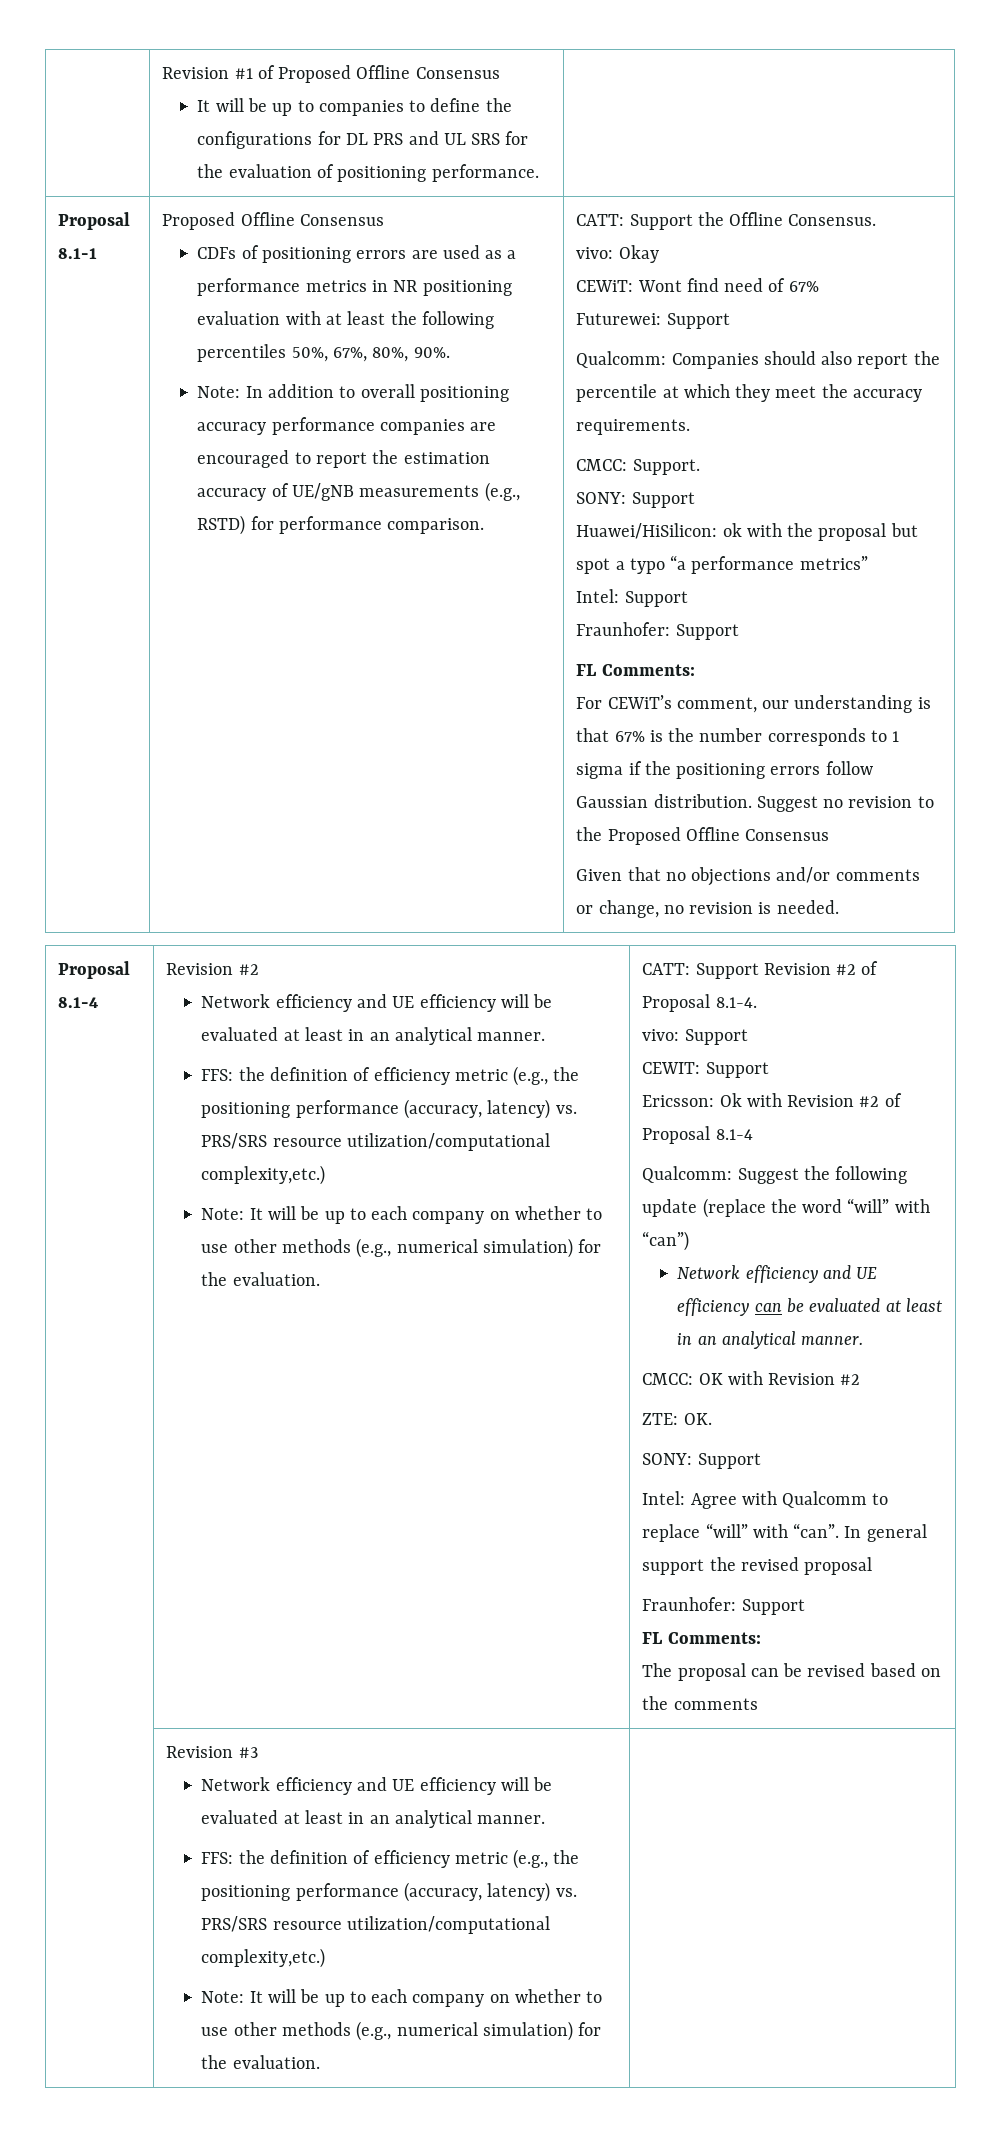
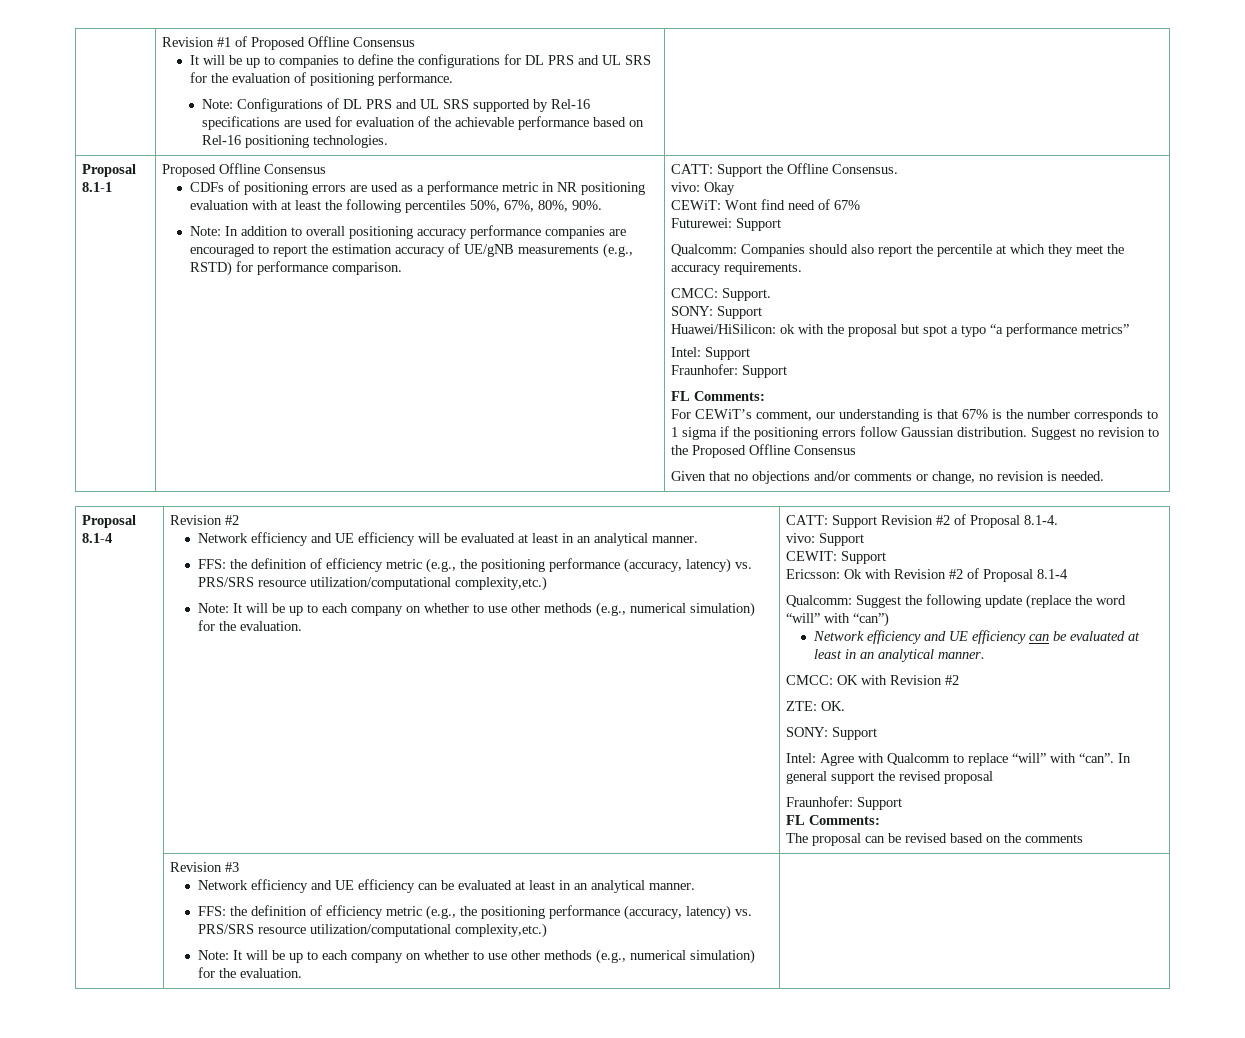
(539, 173) none -> [201,98,590,112] [201,116,644,130] [201,135,388,148] // Note: Configurations of DL PRS and UL SRS supported by Rel-16 specifications are used for evaluation of the achievable performance based on Rel-16 positioning technologies.
[305,280,367,292] metrics -> [502,182,539,192] metric
[500,1777,529,1791] will -> [418,883,439,890] can

